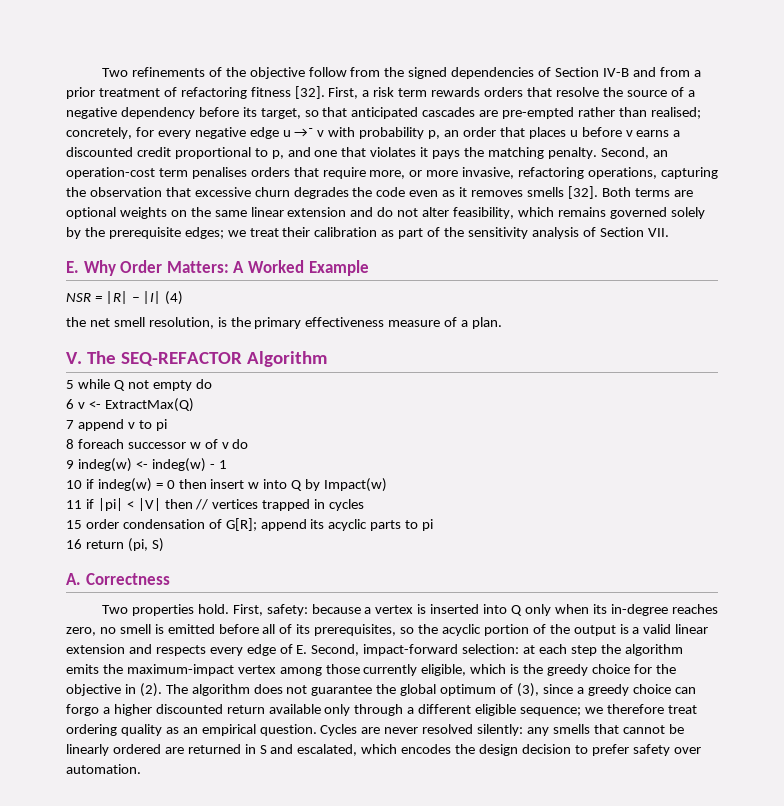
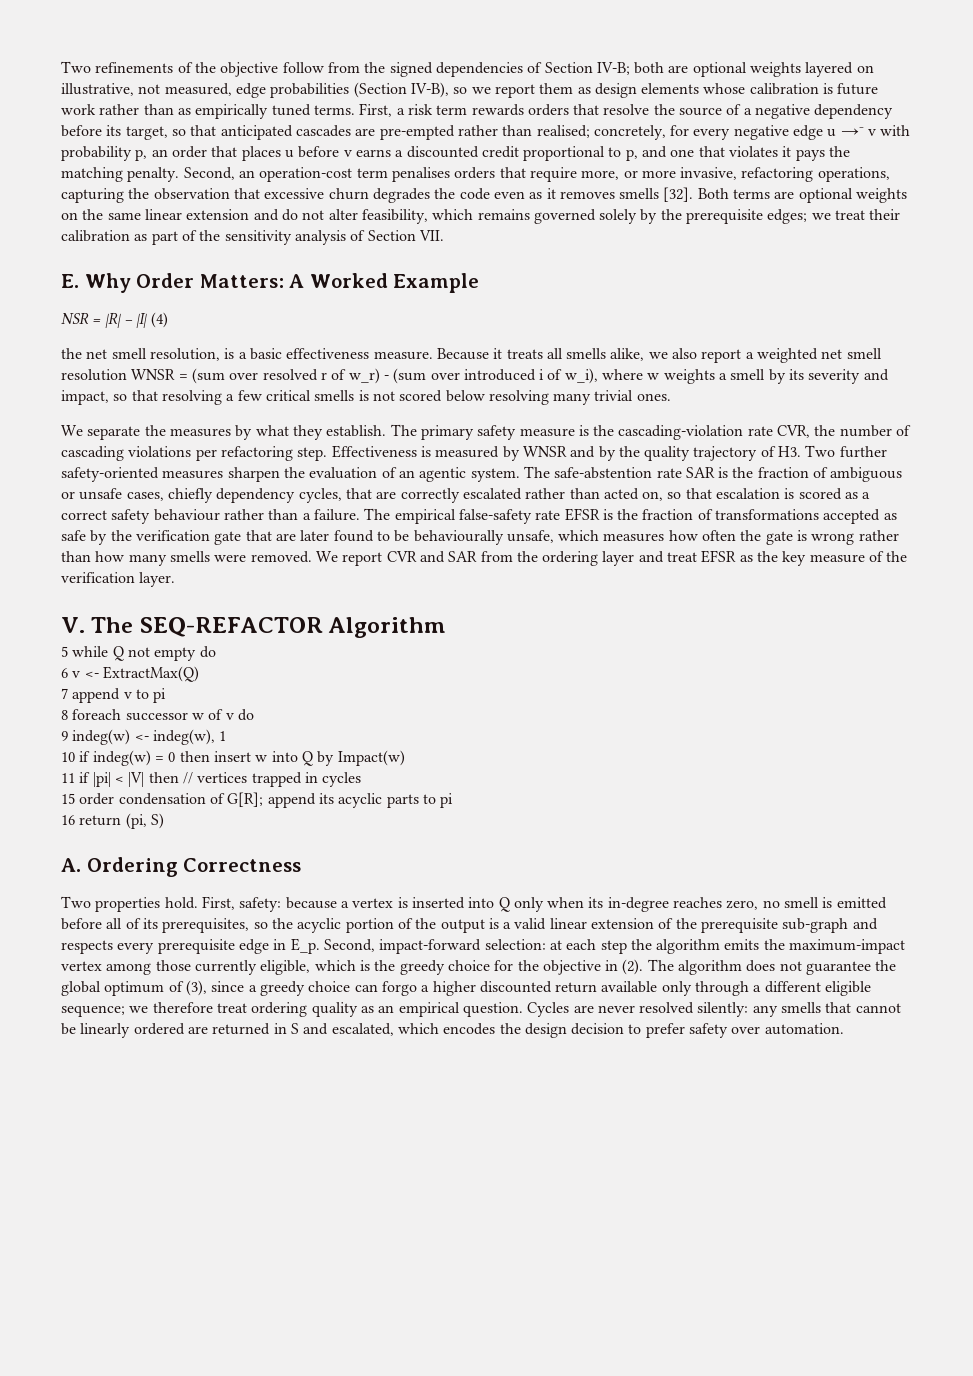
[602,67,701,77] [66,86,325,99] IV-B and from a prior treatment of refactoring fitness [32]. -> [596,62,874,77] [61,82,879,98] [61,104,355,119] IV-B; both are optional weights layered on illustrative, not measured, edge probabilities (Section IV-B), so we report them as design elements whose calibration is future work rather than as empirically tuned terms.
[230,317,503,329] the primary effectiveness measure of a plan. -> [238,348,882,363] [61,368,889,384] [61,390,671,405] [61,424,912,440] [61,445,887,461] [61,466,903,482] [61,488,871,503] [61,508,897,524] [61,530,899,545] [61,550,908,566] [61,572,176,587] a basic effectiveness measure. Because it treats all smells alike, we also report a weighted net smell resolution WNSR = (sum over resolved r of w_r) - (sum over introduced i of w_i), where w weights a smell by its severity and impact, so that resolving a few critical smells is not scored below resolving many trivial ones. // We separate the measures by what they establish. The primary safety measure is the cascading-violation rate CVR, the number of cascading violations per refactoring step. Effectiveness is measured by WNSR and by the quality trajectory of H3. Two further safety-oriented measures sharpen the evaluation of an agentic system. The safe-abstention rate SAR is the fraction of ambiguous or unsafe cases, chiefly dependency cycles, that are correctly escalated rather than acted on, so that escalation is scored as a correct safety behaviour rather than a failure. The empirical false-safety rate EFSR is the fraction of transformations accepted as safe by the verification gate that are later found to be behaviourally unsafe, which measures how often the gate is wrong rather than how many smells were removed. We report CVR and SAR from the ordering layer and treat EFSR as the key measure of the verification layer.
[151,458,215,472] indeg(w) - -> [152,729,215,745] indeg(w),
(81, 579) none -> [86,857,178,877] Ordering
[128,644,308,656] and respects every edge of E. -> [658,918,878,933] [61,938,320,954] of the prerequisite sub-graph and respects every prerequisite edge in E_p.

